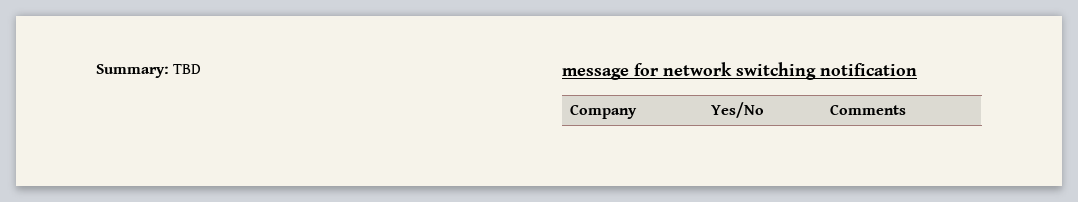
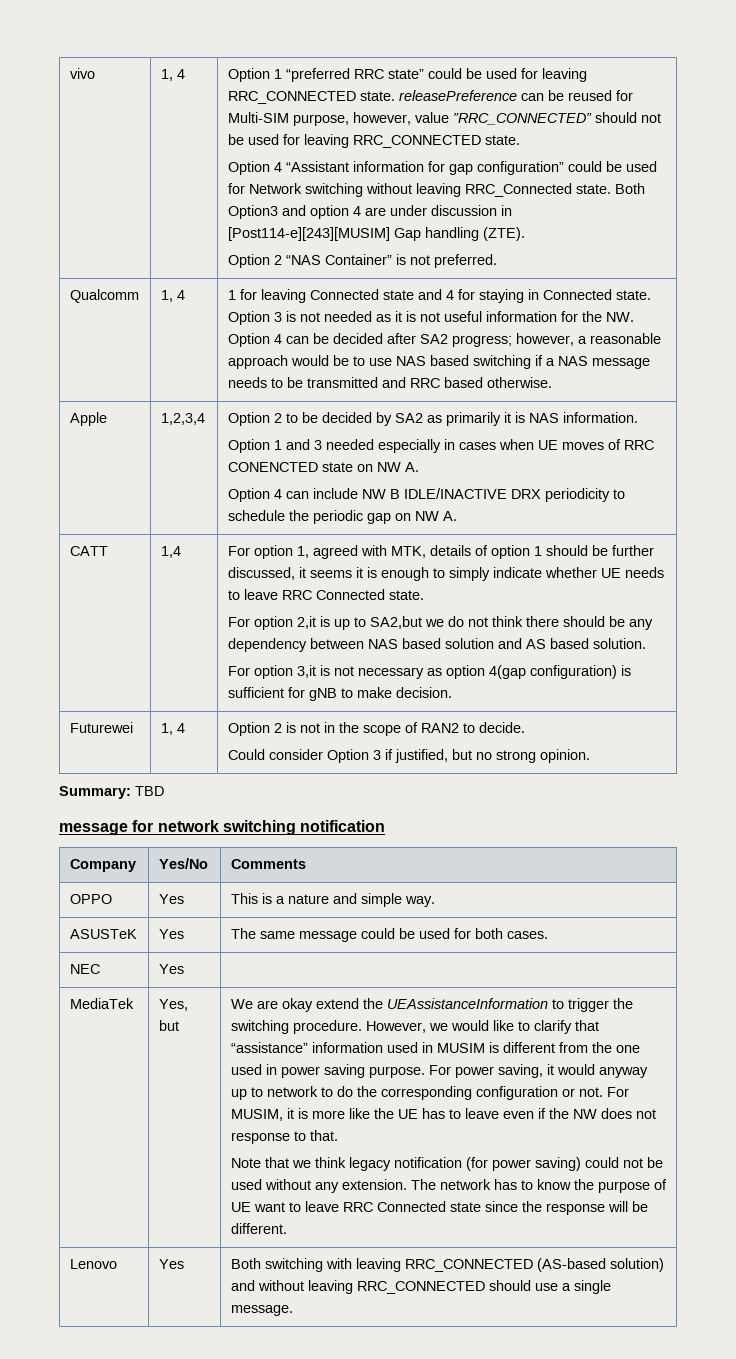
(96, 71) none -> [69,68,95,79] [160,69,185,81] [227,68,587,82] [227,90,633,104] [227,112,661,126] [227,134,520,148] [227,161,657,175] [227,183,645,197] [227,205,512,219] [227,227,525,241] [227,254,497,268] [69,289,139,303] [160,290,185,302] [227,289,651,303] [227,311,634,325] [227,333,661,347] [227,355,650,369] [227,377,552,388] [69,412,107,426] [160,413,205,425] [227,412,638,426] [227,439,654,453] [227,462,419,472] [227,488,625,502] [227,510,457,524] [69,546,108,556] [160,546,181,558] [227,545,654,559] [227,567,664,581] [227,589,424,600] [227,616,653,630] [227,638,646,652] [227,665,631,679] [227,687,452,701] [69,722,133,733] [160,723,185,735] [227,722,525,736] [227,749,590,763] vivo | 1, 4 | Option 1 “preferred RRC state” could be used for leaving RRC_CONNECTED state. releasePreference can be reused for Multi-SIM purpose, however, value ”RRC_CONNECTED” should not be used for leaving RRC_CONNECTED state. // Option 4 “Assistant information for gap configuration” could be used for Network switching without leaving RRC_Connected state. Both Option3 and option 4 are under discussion in [Post114-e][243][MUSIM] Gap handling (ZTE). // Option 2 “NAS Container” is not preferred. // Qualcomm | 1, 4 | 1 for leaving Connected state and 4 for staying in Connected state. Option 3 is not needed as it is not useful information for the NW. Option 4 can be decided after SA2 progress; however, a reasonable approach would be to use NAS based switching if a NAS message needs to be transmitted and RRC based otherwise. // Apple | 1,2,3,4 | Option 2 to be decided by SA2 as primarily it is NAS information. // Option 1 and 3 needed especially in cases when UE moves of RRC CONENCTED state on NW A. // Option 4 can include NW B IDLE/INACTIVE DRX periodicity to schedule the periodic gap on NW A. // CATT | 1,4 | For option 1, agreed with MTK, details of option 1 should be further discussed, it seems it is enough to simply indicate whether UE needs to leave RRC Connected state. // For option 2,it is up to SA2,but we do not think there should be any dependency between NAS based solution and AS based solution. // For option 3,it is not necessary as option 4(gap configuration) is sufficient for gNB to make decision. // Futurewei | 1, 4 | Option 2 is not in the scope of RAN2 to decide. // Could consider Option 3 if justified, but no strong opinion. //
(907, 109) none -> [69,894,112,904] [158,894,184,904] [230,893,435,907] [69,929,137,939] [158,929,184,939] [230,928,548,942] [69,964,100,974] [158,964,184,974] [69,998,134,1009] [158,999,188,1011] [158,1020,179,1031] [230,998,633,1012] [230,1020,599,1034] [230,1042,640,1053] [230,1064,648,1078] [230,1086,629,1100] [230,1108,656,1121] [230,1130,338,1144] [230,1157,663,1171] [230,1179,667,1193] [230,1201,648,1215] [230,1223,287,1234] [69,1259,117,1269] [158,1259,184,1269] [230,1258,664,1272] [230,1280,611,1294] [230,1305,293,1316] // OPPO | Yes | This is a nature and simple way. // ASUSTeK | Yes | The same message could be used for both cases. // NEC | Yes | // MediaTek | Yes, but | We are okay extend the UEAssistanceInformation to trigger the switching procedure. However, we would like to clarify that “assistance” information used in MUSIM is different from the one used in power saving purpose. For power saving, it would anyway up to network to do the corresponding configuration or not. For MUSIM, it is more like the UE has to leave even if the NW does not response to that. // Note that we think legacy notification (for power saving) could not be used without any extension. The network has to know the purpose of UE want to leave RRC Connected state since the response will be different. // Lenovo | Yes | Both switching with leaving RRC_CONNECTED (AS-based solution) and without leaving RRC_CONNECTED should use a single message.

